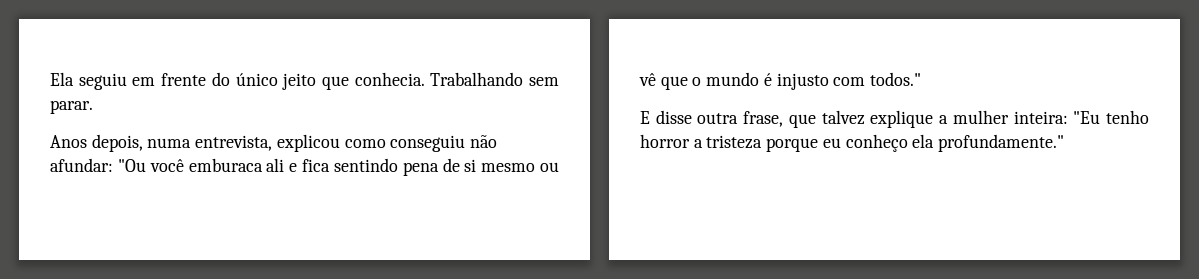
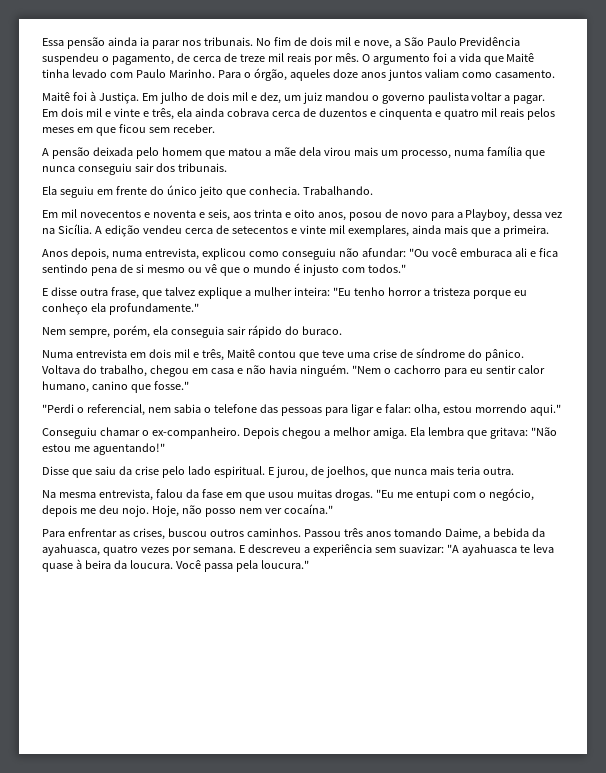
(50, 79) none -> [42,37,521,49] [42,53,535,65] [42,68,555,81] [42,91,546,104] [42,108,556,120] [42,124,215,136] [42,146,545,159] [42,163,227,175] Essa pensão ainda ia parar nos tribunais. No fim de dois mil e nove, a São Paulo Previdência suspendeu o pagamento, de cerca de treze mil reais por mês. O argumento foi a vida que Maitê tinha levado com Paulo Marinho. Para o órgão, aqueles doze anos juntos valiam como casamento. // Maitê foi à Justiça. Em julho de dois mil e dez, um juiz mandou o governo paulista voltar a pagar. Em dois mil e vinte e três, ela ainda cobrava cerca de duzentos e cinquenta e quatro mil reais pelos meses em que ficou sem receber. // A pensão deixada pelo homem que matou a mãe dela virou mais um processo, numa família que nunca conseguiu sair dos tribunais. //
[430,72,559,86] [50,100,93,114] Trabalhando sem parar. -> [302,186,373,195] [42,209,563,221] [42,224,549,237] Trabalhando. // Em mil novecentos e noventa e seis, aos trinta e oito anos, posou de novo para a Playboy, dessa vez na Sicília. A edição vendeu cerca de setecentos e vinte mil exemplares, ainda mais que a primeira.
(1065, 143) none -> [42,325,342,338] [42,348,524,361] [42,364,545,377] [42,381,189,393] [42,404,561,416] [42,427,557,439] [42,443,165,455] [42,466,514,478] [42,488,534,501] [42,504,333,517] [42,528,545,540] [42,544,554,556] [42,559,309,572] // Nem sempre, porém, ela conseguia sair rápido do buraco. // Numa entrevista em dois mil e três, Maitê contou que teve uma crise de síndrome do pânico. Voltava do trabalho, chegou em casa e não havia ninguém. "Nem o cachorro para eu sentir calor humano, canino que fosse." // "Perdi o referencial, nem sabia o telefone das pessoas para ligar e falar: olha, estou morrendo aqui." // Conseguiu chamar o ex-companheiro. Depois chegou a melhor amiga. Ela lembra que gritava: "Não estou me aguentando!" // Disse que saiu da crise pelo lado espiritual. E jurou, de joelhos, que nunca mais teria outra. // Na mesma entrevista, falou da fase em que usou muitas drogas. "Eu me entupi com o negócio, depois me deu nojo. Hoje, não posso nem ver cocaína." // Para enfrentar as crises, buscou outros caminhos. Passou três anos tomando Daime, a bebida da ayahuasca, quatro vezes por semana. E descreveu a experiência sem suavizar: "A ayahuasca te leva quase à beira da loucura. Você passa pela loucura."

